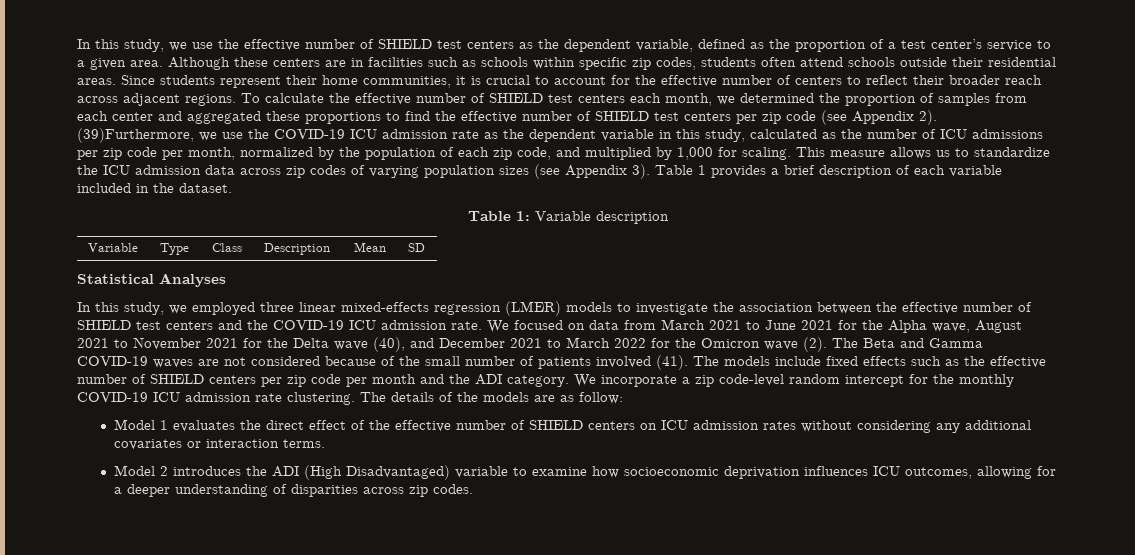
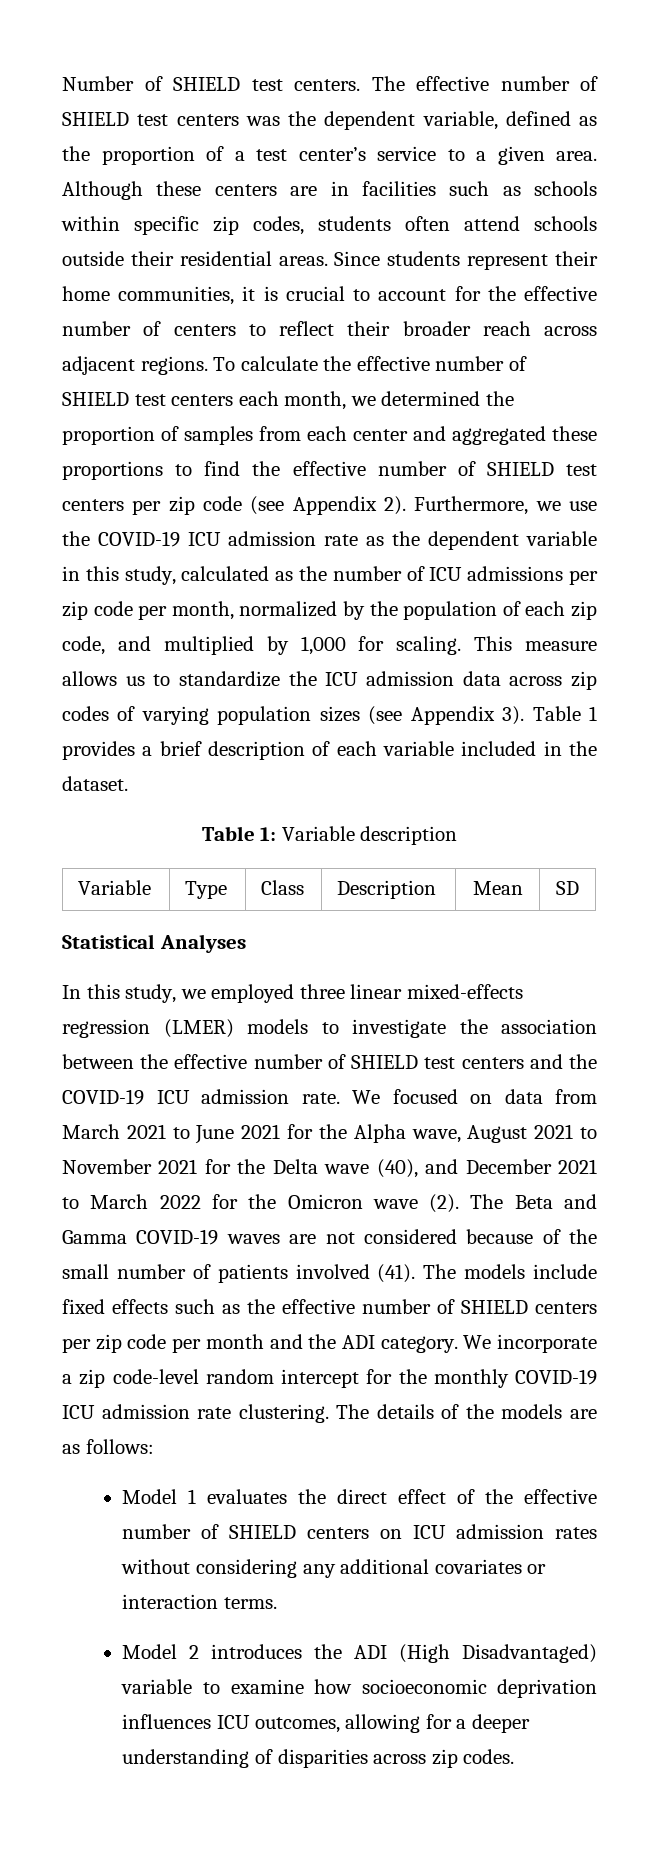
[77,39,533,52] In this study, we use the effective number of SHIELD test centers as -> [62,76,598,91] [62,112,280,126] Number of SHIELD test centers. The effective number of SHIELD test centers was
[77,128,194,143] (39)Furthermore, -> [414,496,529,515] Furthermore,
[579,392,623,404] follow: -> [85,1439,154,1454] follows:

